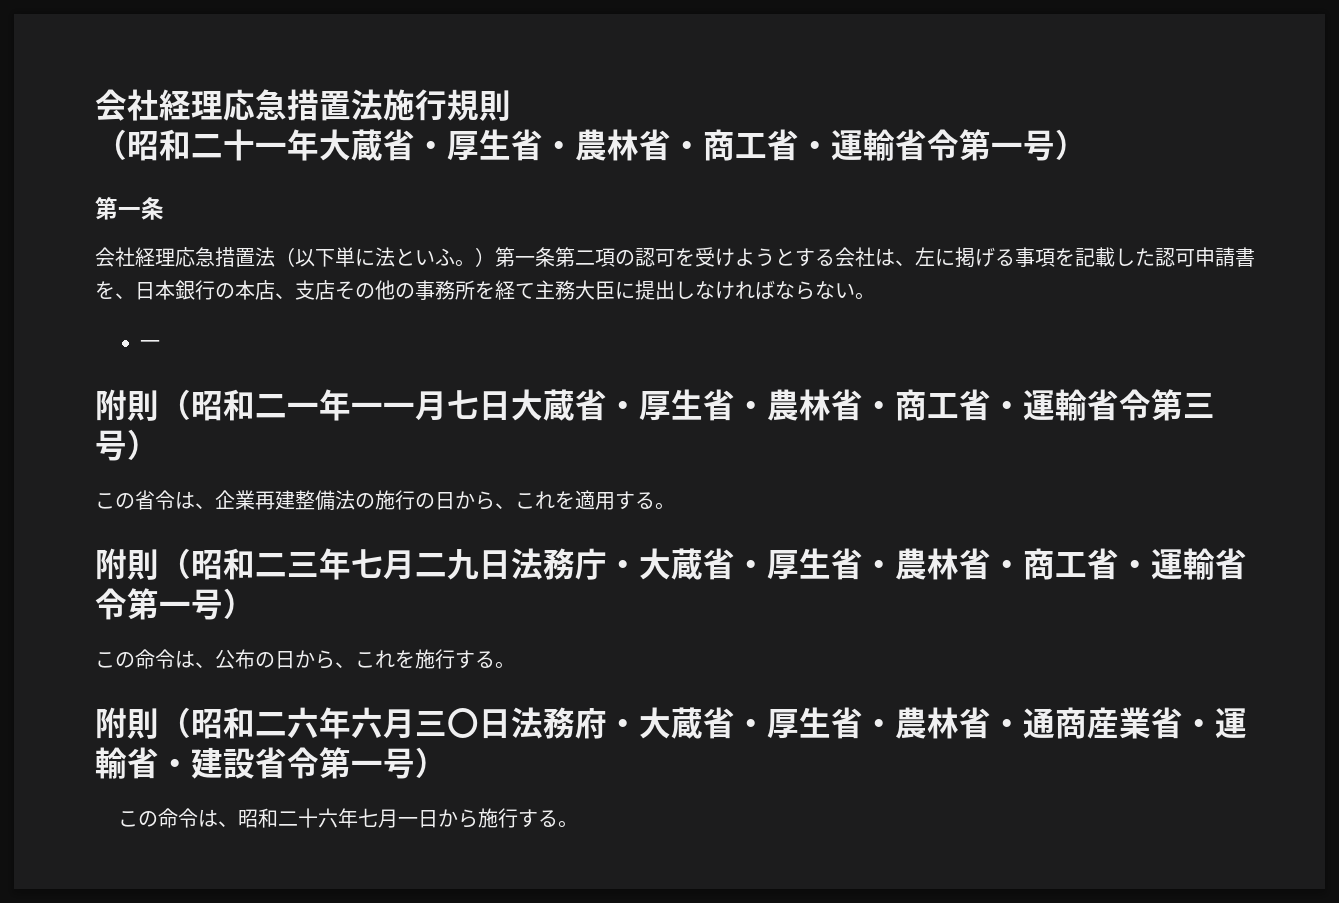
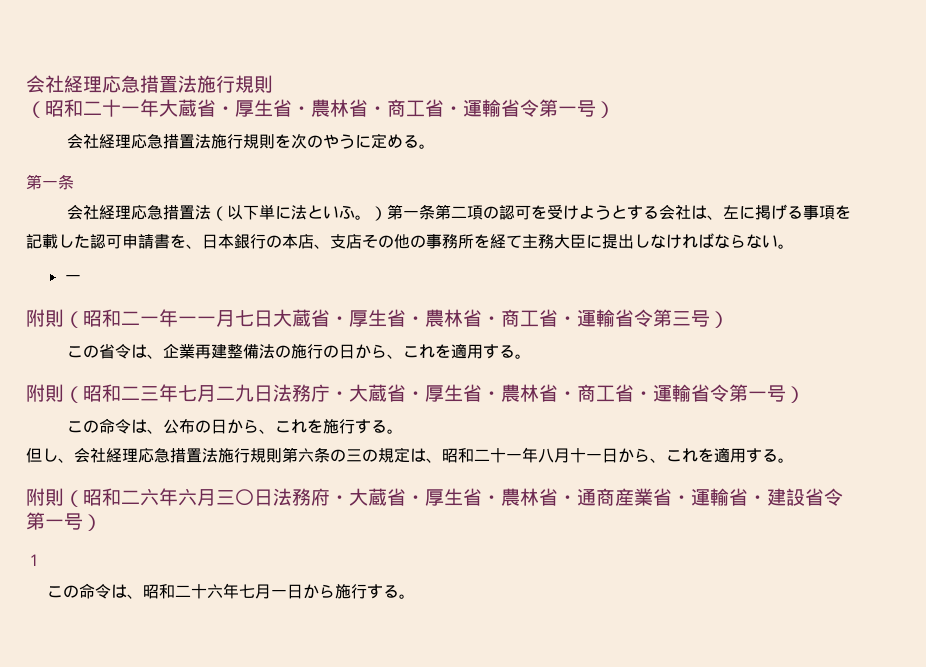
(1087, 144) none -> [66,133,435,149] // 会社経理応急措置法施行規則を次のやうに定める。
(515, 665) none -> [26,447,794,463] // 但し、会社経理応急措置法施行規則第六条の三の規定は、昭和二十一年八月十一日から、これを適用する。
(447, 762) none -> [26,554,42,566] // １

